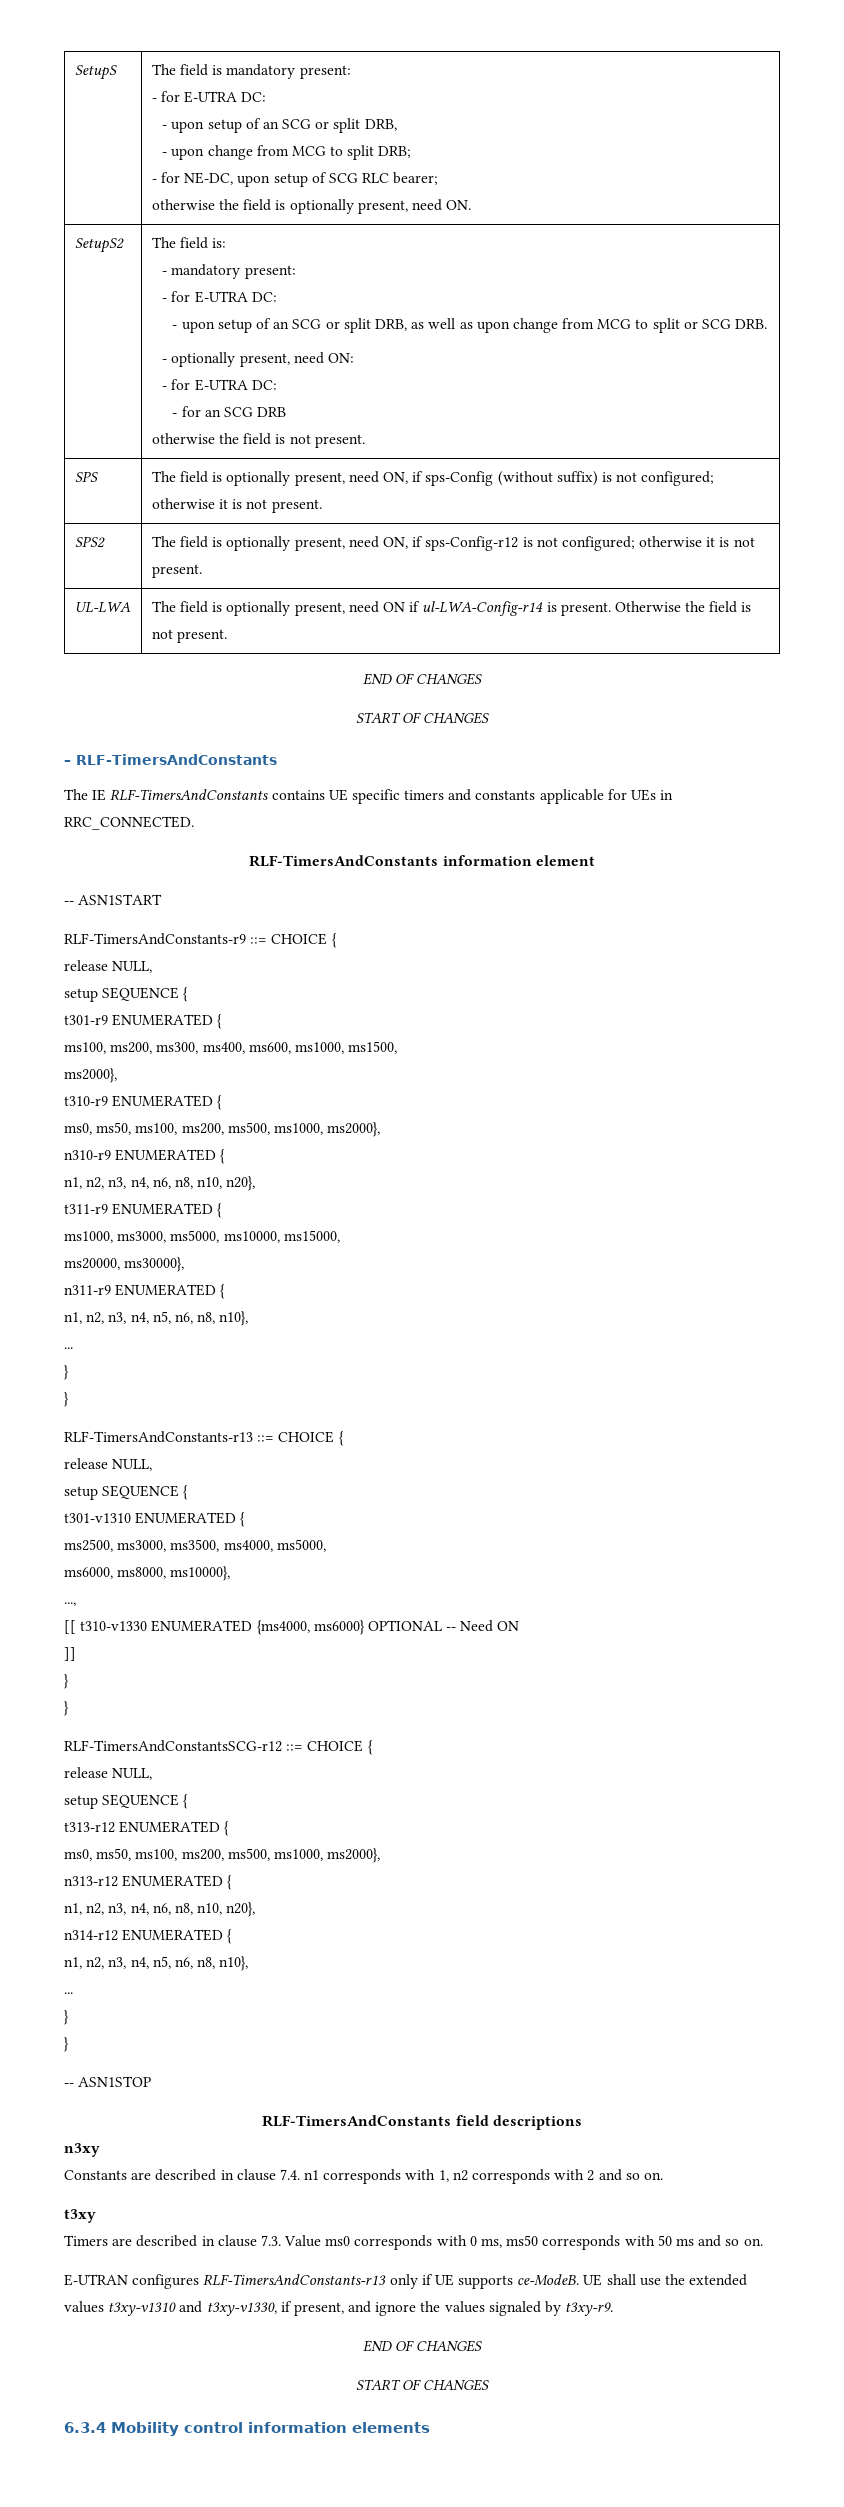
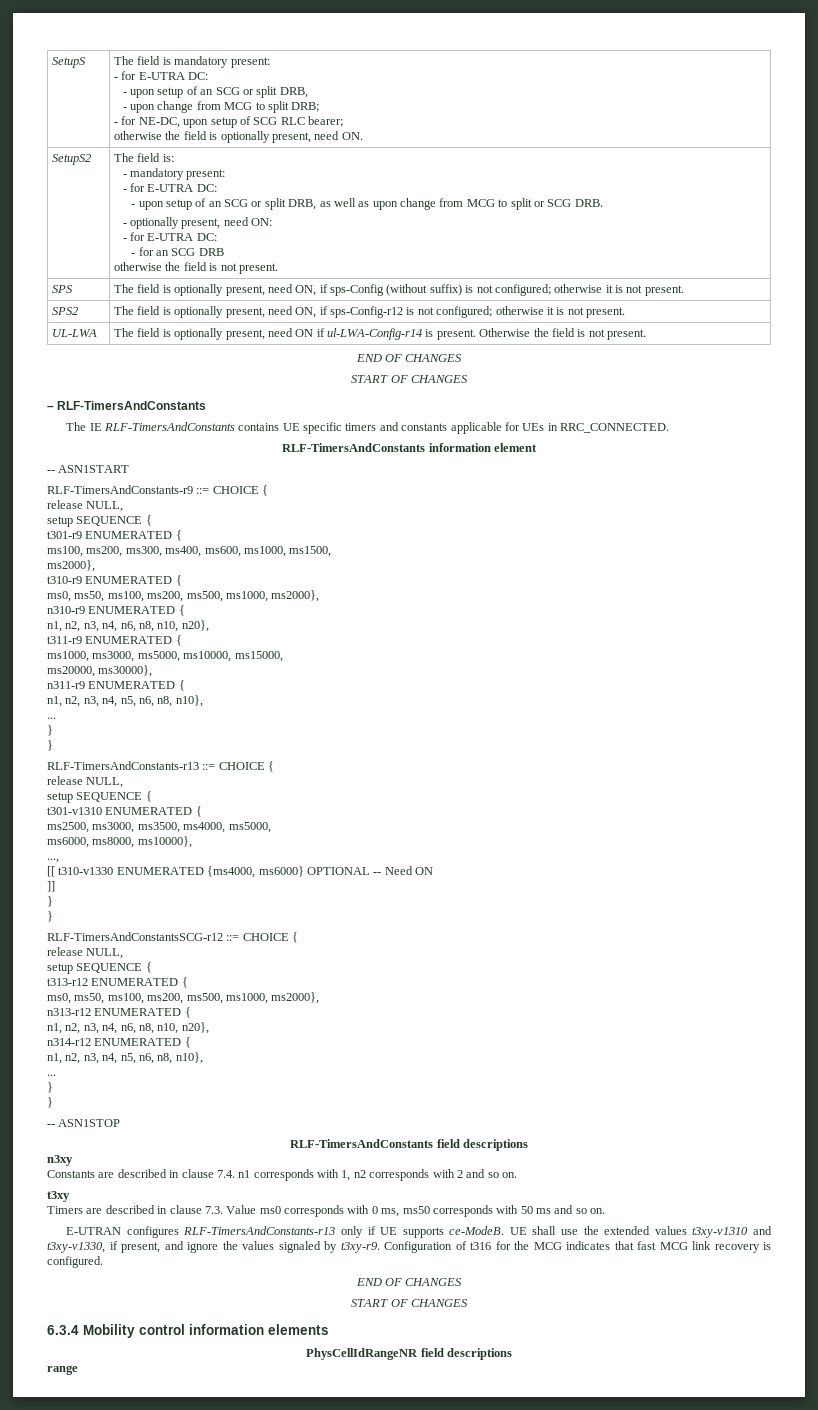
(614, 2309) none -> [384,1241,771,1253] [47,1256,103,1268] Configuration of t316 for the MCG indicates that fast MCG link recovery is configured.
(430, 2427) none -> [306,1348,512,1360] [47,1365,78,1375] // PhysCellIdRangeNR field descriptions // range

